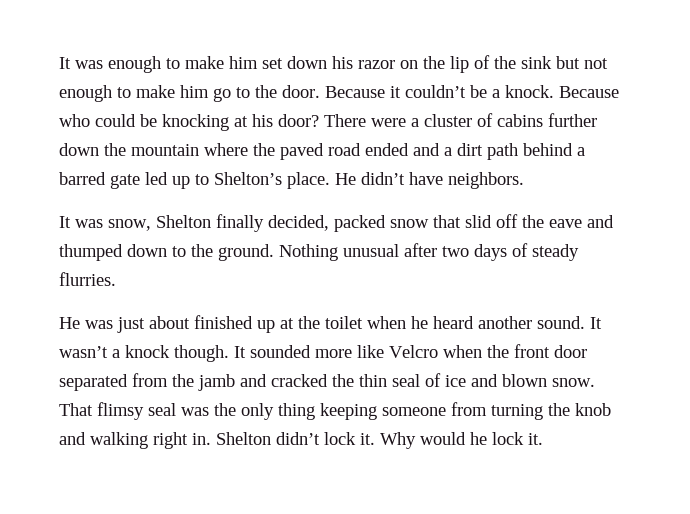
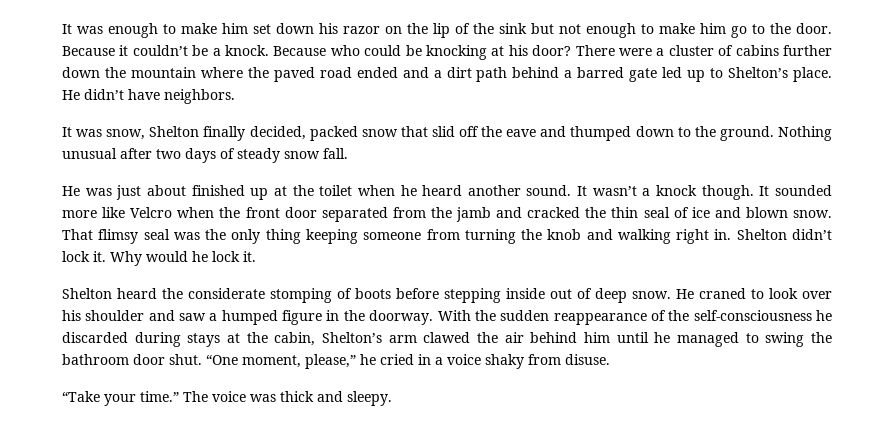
[59,272,116,286] flurries. -> [284,148,348,159] snow fall.
(543, 439) none -> [62,288,832,303] [62,310,833,325] [62,332,832,347] [62,354,610,369] [62,391,392,406] // Shelton heard the considerate stomping of boots before stepping inside out of deep snow. He craned to look over his shoulder and saw a humped figure in the doorway. With the sudden reappearance of the self-consciousness he discarded during stays at the cabin, Shelton’s arm clawed the air behind him until he managed to swing the bathroom door shut. “One moment, please,” he cried in a voice shaky from disuse. // “Take your time.” The voice was thick and sleepy.

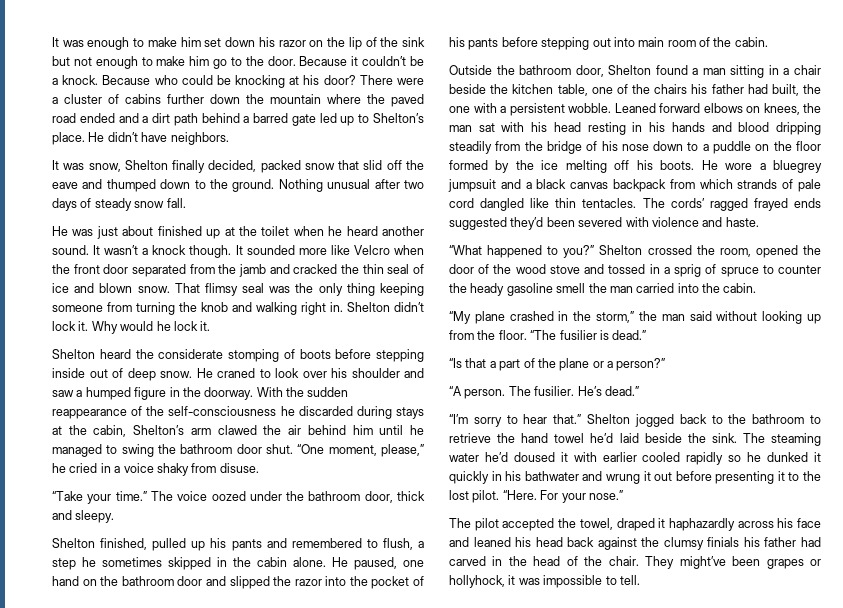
[250,391,392,406] was thick and sleepy. -> [211,491,426,503] [52,510,115,523] [52,538,424,551] [52,557,424,570] [52,576,424,589] [449,37,768,50] [449,65,821,78] [449,84,821,96] [449,103,821,116] [449,122,821,135] [449,141,822,154] [449,160,822,173] [448,179,821,192] [449,198,821,211] [449,217,759,230] [449,245,821,258] [449,264,821,277] [449,283,757,296] [449,311,821,324] [449,330,647,340] [449,358,666,371] [449,386,639,399] [449,414,821,427] [449,433,821,446] [449,452,822,465] [449,471,821,484] [449,490,623,503] [449,518,821,531] [449,537,821,550] [449,556,821,569] [449,575,640,588] oozed under the bathroom door, thick and sleepy. // Shelton finished, pulled up his pants and remembered to flush, a step he sometimes skipped in the cabin alone. He paused, one hand on the bathroom door and slipped the razor into the pocket of his pants before stepping out into main room of the cabin. // Outside the bathroom door, Shelton found a man sitting in a chair beside the kitchen table, one of the chairs his father had built, the one with a persistent wobble. Leaned forward elbows on knees, the man sat with his head resting in his hands and blood dripping steadily from the bridge of his nose down to a puddle on the floor formed by the ice melting off his boots. He wore a bluegrey jumpsuit and a black canvas backpack from which strands of pale cord dangled like thin tentacles. The cords’ ragged frayed ends suggested they’d been severed with violence and haste. // “What happened to you?” Shelton crossed the room, opened the door of the wood stove and tossed in a sprig of spruce to counter the heady gasoline smell the man carried into the cabin. // “My plane crashed in the storm,” the man said without looking up from the floor. “The fusilier is dead.” // “Is that a part of the plane or a person?” // “A person. The fusilier. He’s dead.” // “I’m sorry to hear that.” Shelton jogged back to the bathroom to retrieve the hand towel he’d laid beside the sink. The steaming water he’d doused it with earlier cooled rapidly so he dunked it quickly in his bathwater and wrung it out before presenting it to the lost pilot. “Here. For your nose.” // The pilot accepted the towel, draped it haphazardly across his face and leaned his head back against the clumsy finials his father had carved in the head of the chair. They might’ve been grapes or hollyhock, it was impossible to tell.

